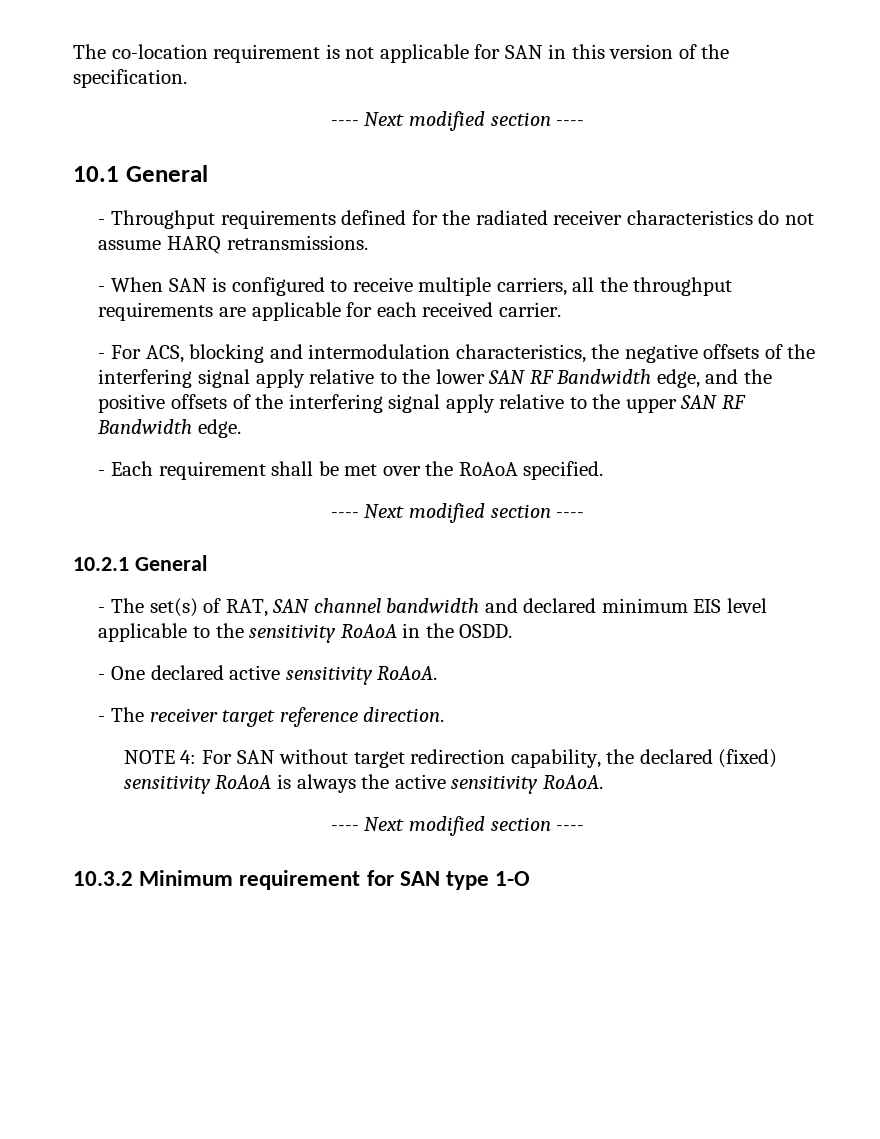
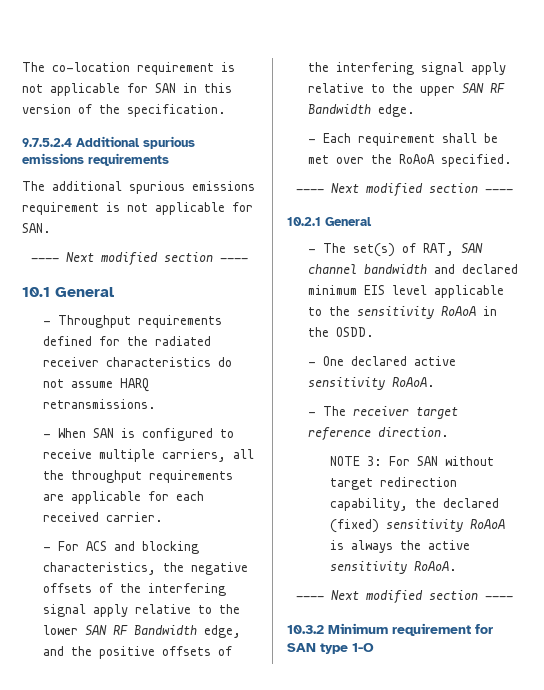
(187, 78) none -> [22,136,195,149] [22,153,169,166] [22,181,255,194] [22,202,253,215] [22,223,51,233] // 9.7.5.2.4 Additional spurious emissions requirements // The additional spurious emissions requirement is not applicable for SAN.
[145,344,451,363] ACS, blocking and intermodulation -> [86,541,200,554] ACS and blocking
[180,750,197,764] 4: -> [366,456,382,466] 3:

